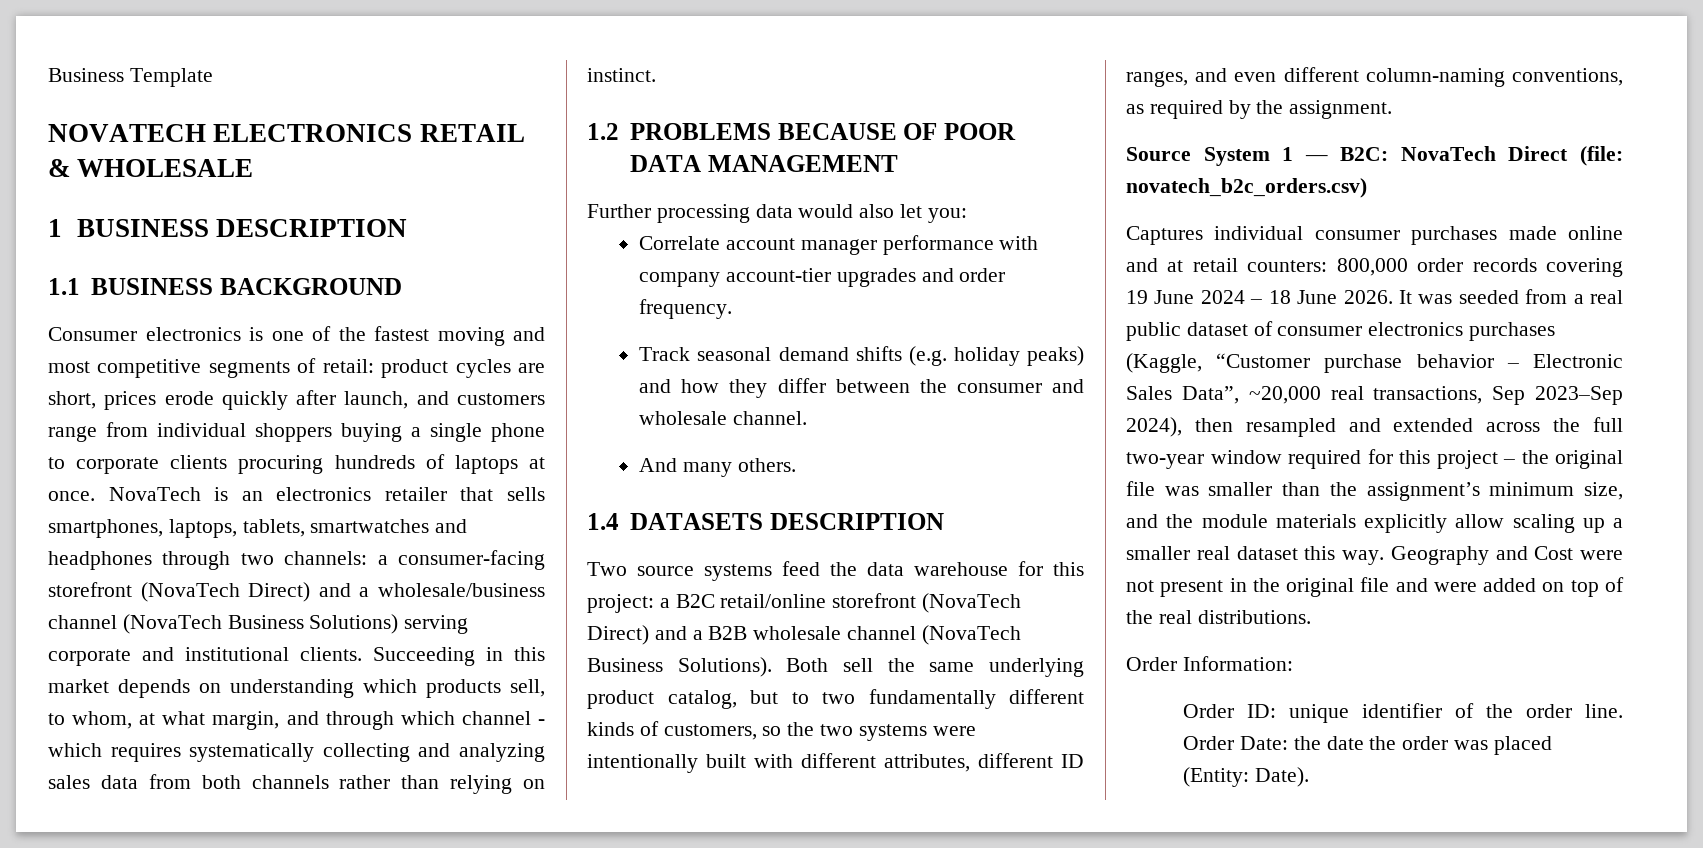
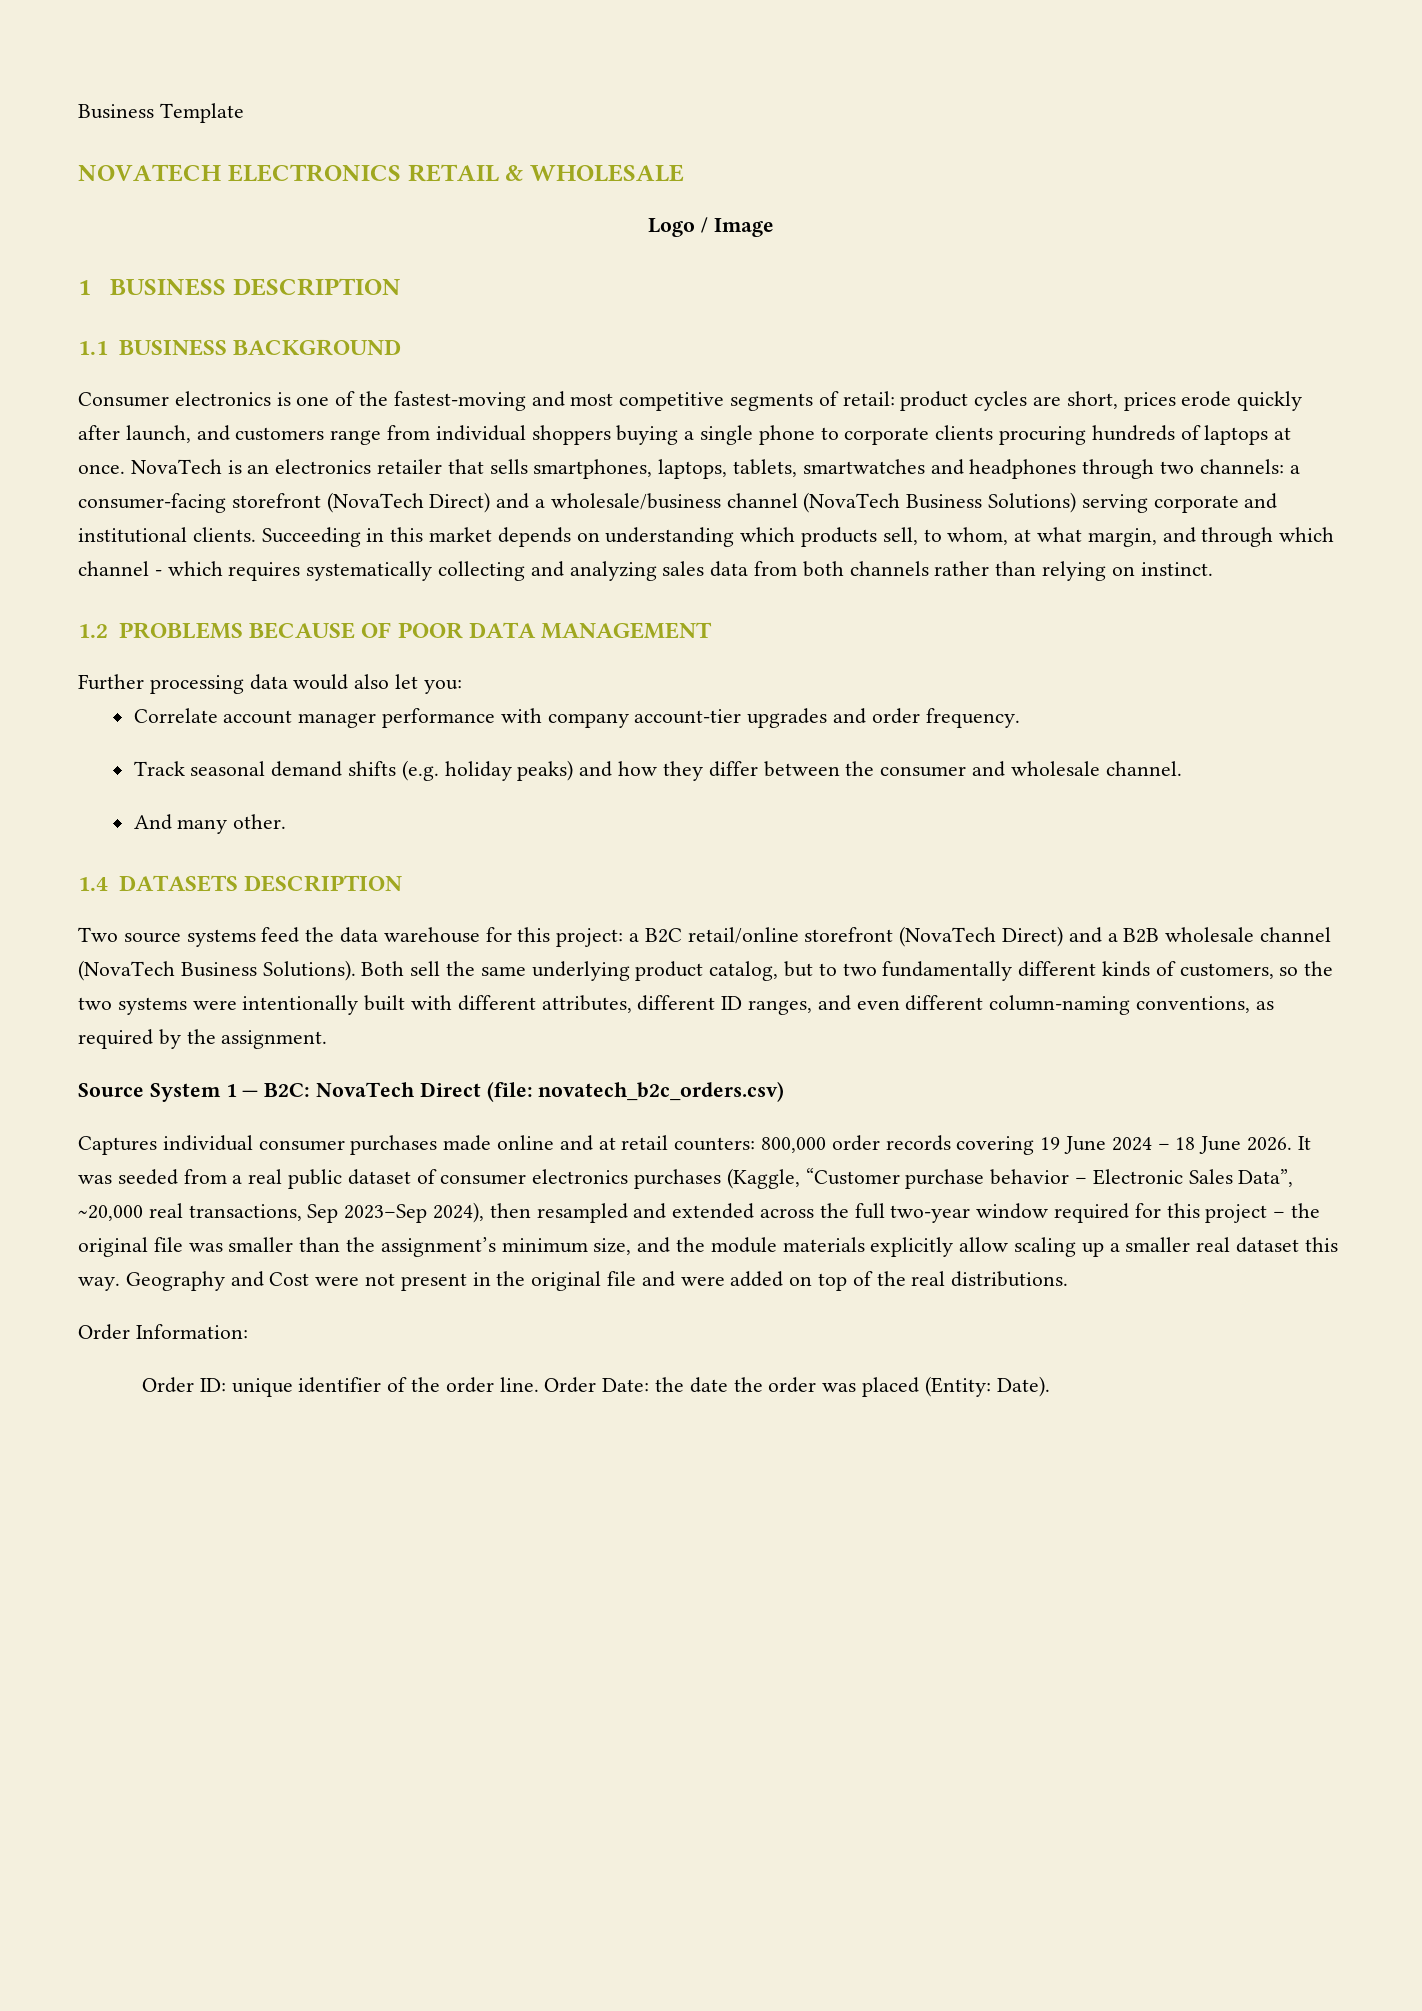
(254, 168) none -> [648,217,774,237] // Logo / Image
[374,326,505,346] fastest moving -> [393,391,526,411] fastest-moving
[737,458,796,472] others. -> [233,814,287,829] other.

